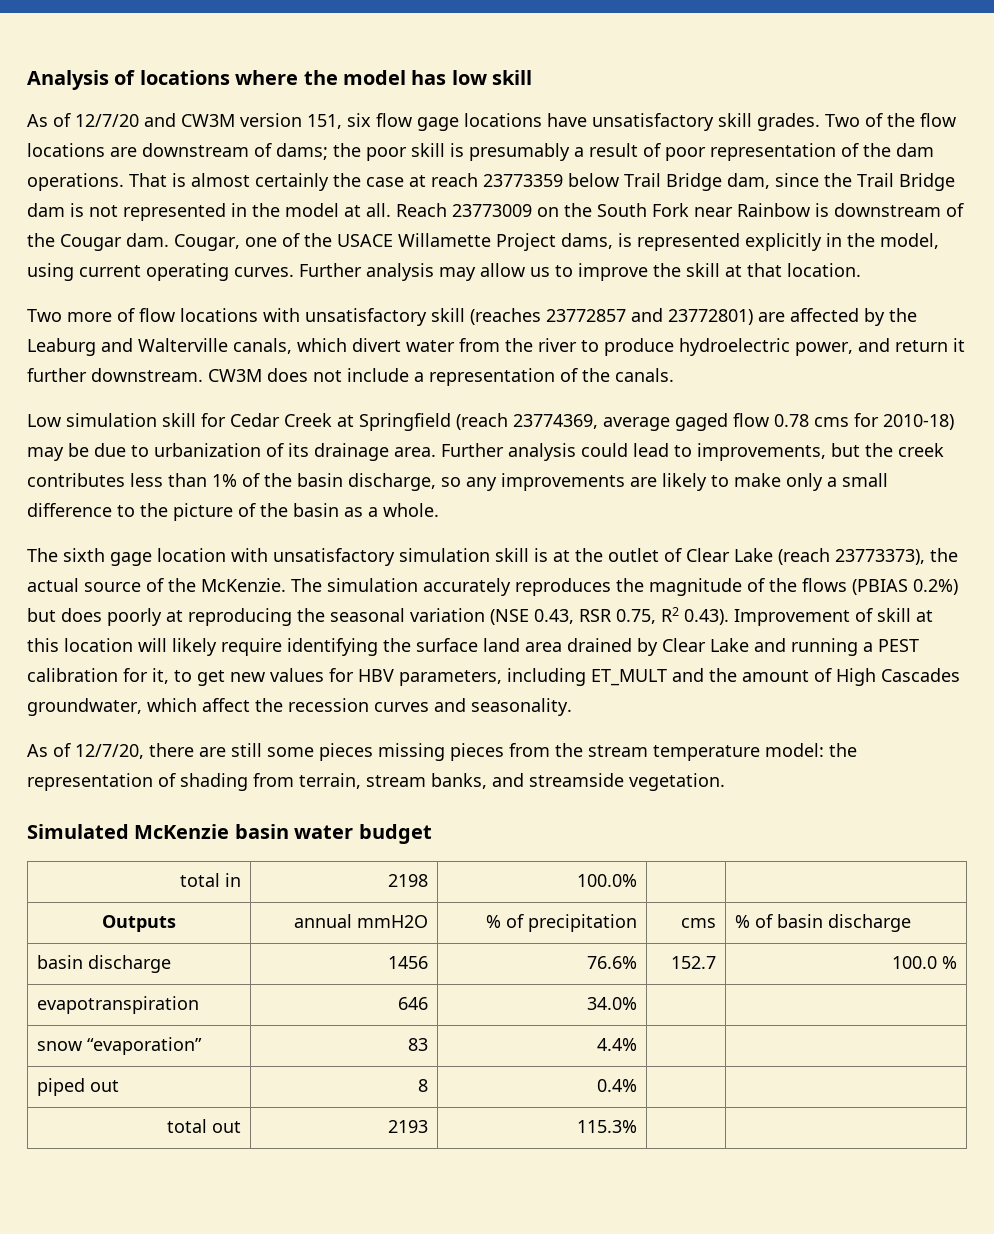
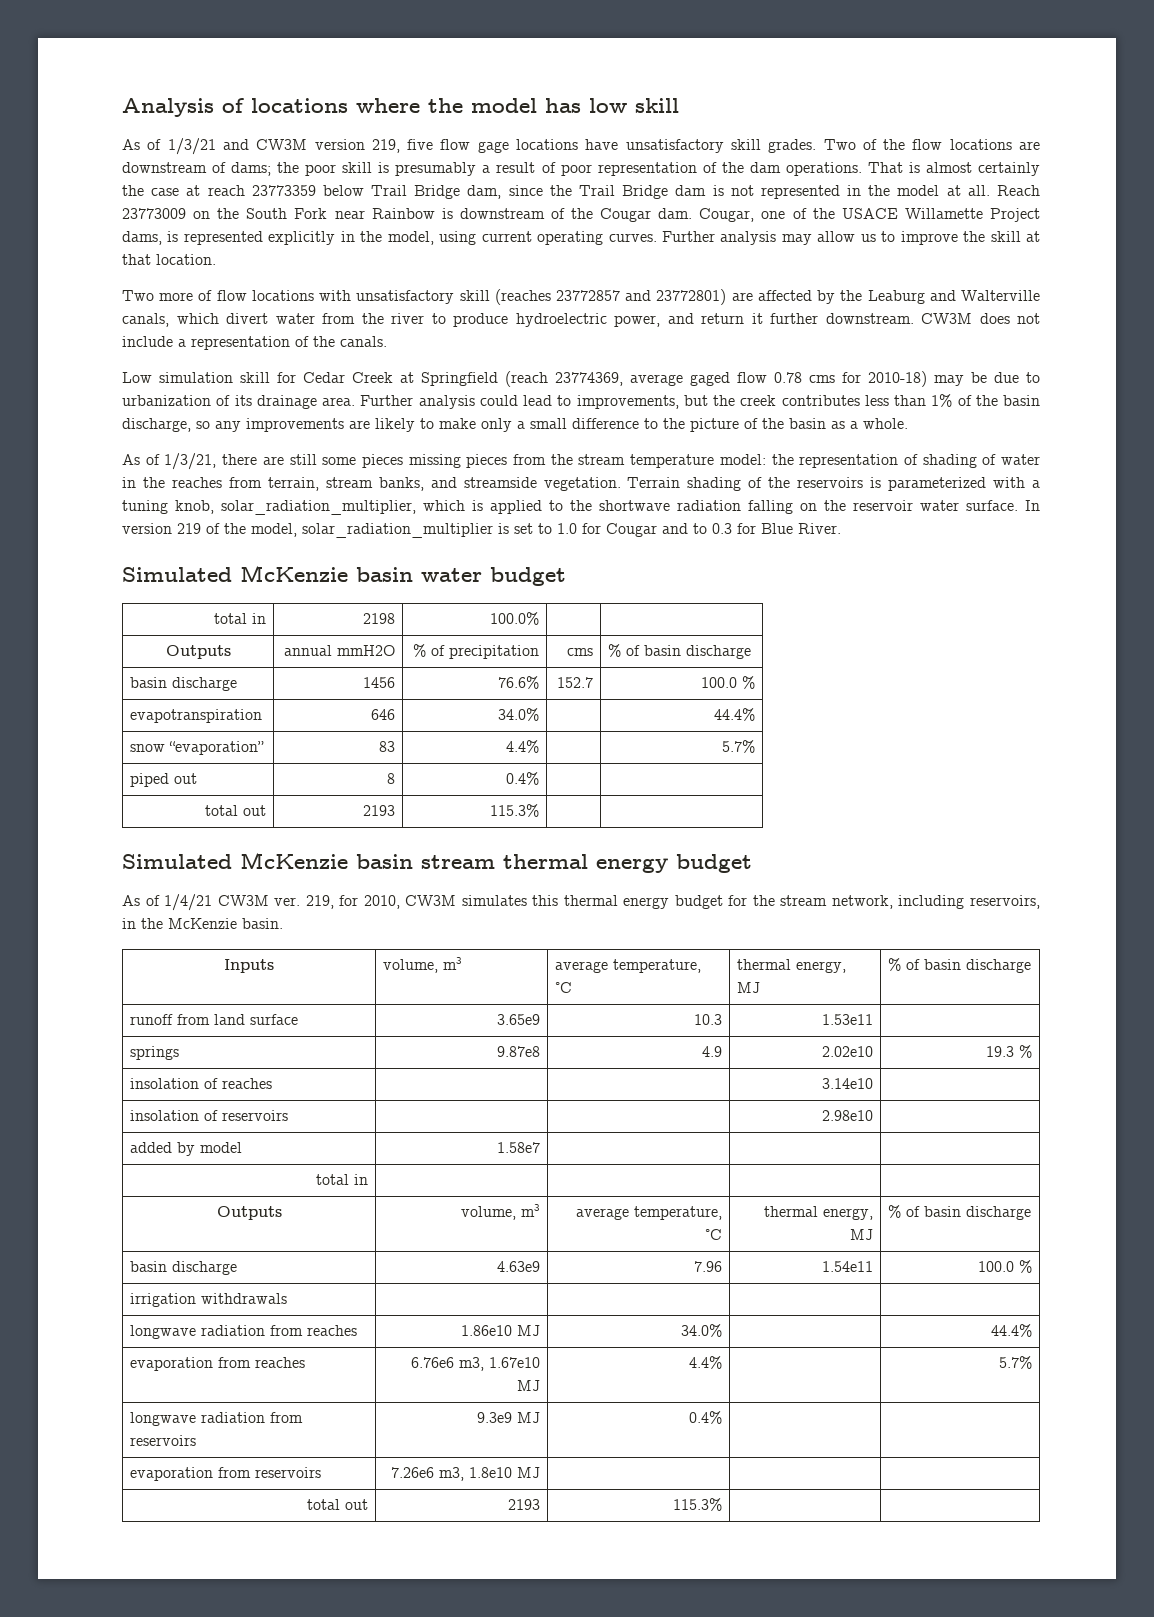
[75,114,139,127] 12/7/20 -> [167,138,216,155] 1/3/21
[307,113,371,129] 151, six -> [371,139,434,153] 219, five
[27,548,958,566] [27,578,958,596] [27,607,933,626] [27,638,919,656] [27,668,960,686] [27,698,572,716] [27,743,144,759] // The sixth gage location with unsatisfactory simulation skill is at the outlet of Clear Lake (reach 23773373), the actual source of the McKenzie. The simulation accurately reproduces the magnitude of the flows (PBIAS 0.2%) but does poorly at reproducing the seasonal variation (NSE 0.43, RSR 0.75, R2 0.43). Improvement of skill at this location will likely require identifying the surface land area drained by Clear Lake and running a PEST calibration for it, to get new values for HBV parameters, including ET_MULT and the amount of High Cascades groundwater, which affect the recession curves and seasonality. // As of 12/7/20, -> [122,453,217,470] // As of 1/3/21,
(248, 782) none -> [982,454,1041,465] [122,477,222,488] of water in the reaches
(725, 782) none -> [627,477,1041,491] [122,500,1040,515] [122,523,841,538] Terrain shading of the reservoirs is parameterized with a tuning knob, solar_radiation_multiplier, which is applied to the shortwave radiation falling on the reservoir water surface. In version 219 of the model, solar_radiation_multiplier is set to 1.0 for Cougar and to 0.3 for Blue River.
(638, 1003) none -> [713,708,755,721] 44.4%
(638, 1044) none -> [721,740,755,753] 5.7%
(638, 1126) none -> [122,852,752,873] [122,894,1040,911] [122,918,283,929] [224,959,274,973] [383,957,463,973] [555,959,702,973] [555,982,573,993] [737,959,847,973] [737,982,761,993] [888,958,1032,973] [130,1014,299,1025] [496,1014,540,1025] [693,1014,722,1025] [821,1014,873,1025] [130,1046,180,1060] [496,1046,540,1057] [701,1046,722,1057] [821,1046,873,1057] [985,1045,1032,1058] [130,1078,273,1089] [821,1078,873,1089] [130,1110,289,1121] [821,1110,873,1121] [130,1142,243,1156] [496,1142,540,1153] [315,1174,368,1185] [216,1206,282,1220] [460,1204,540,1220] [575,1206,722,1220] [704,1229,722,1240] [763,1206,873,1220] [849,1229,873,1240] [888,1205,1032,1220] [130,1261,238,1275] [496,1261,540,1272] [693,1261,722,1272] [821,1261,873,1272] [977,1260,1032,1273] [130,1293,288,1307] [130,1325,358,1339] [460,1325,540,1336] [680,1324,722,1337] [990,1324,1032,1337] [130,1357,306,1371] [410,1357,540,1371] [516,1380,540,1391] [688,1356,722,1369] [998,1356,1032,1369] [130,1412,304,1426] [130,1435,197,1446] [476,1412,540,1423] [688,1411,722,1424] [130,1467,322,1481] [390,1467,540,1481] [306,1499,368,1510] [507,1499,540,1510] [672,1498,722,1511] // Simulated McKenzie basin stream thermal energy budget // As of 1/4/21 CW3M ver. 219, for 2010, CW3M simulates this thermal energy budget for the stream network, including reservoirs, in the McKenzie basin. // Inputs | volume, m3 | average temperature, °C | thermal energy, MJ | % of basin discharge // runoff from land surface | 3.65e9 | 10.3 | 1.53e11 | // springs | 9.87e8 | 4.9 | 2.02e10 | 19.3 % // insolation of reaches | | | 3.14e10 | // insolation of reservoirs | | | 2.98e10 | // added by model | 1.58e7 | | | // total in | | | | // Outputs | volume, m3 | average temperature, °C | thermal energy, MJ | % of basin discharge // basin discharge | 4.63e9 | 7.96 | 1.54e11 | 100.0 % // irrigation withdrawals | | | | // longwave radiation from reaches | 1.86e10 MJ | 34.0% | | 44.4% // evaporation from reaches | 6.76e6 m3, 1.67e10 MJ | 4.4% | | 5.7% // longwave radiation from reservoirs | 9.3e9 MJ | 0.4% | | // evaporation from reservoirs | 7.26e6 m3, 1.8e10 MJ | | | // total out | 2193 | 115.3% | |

